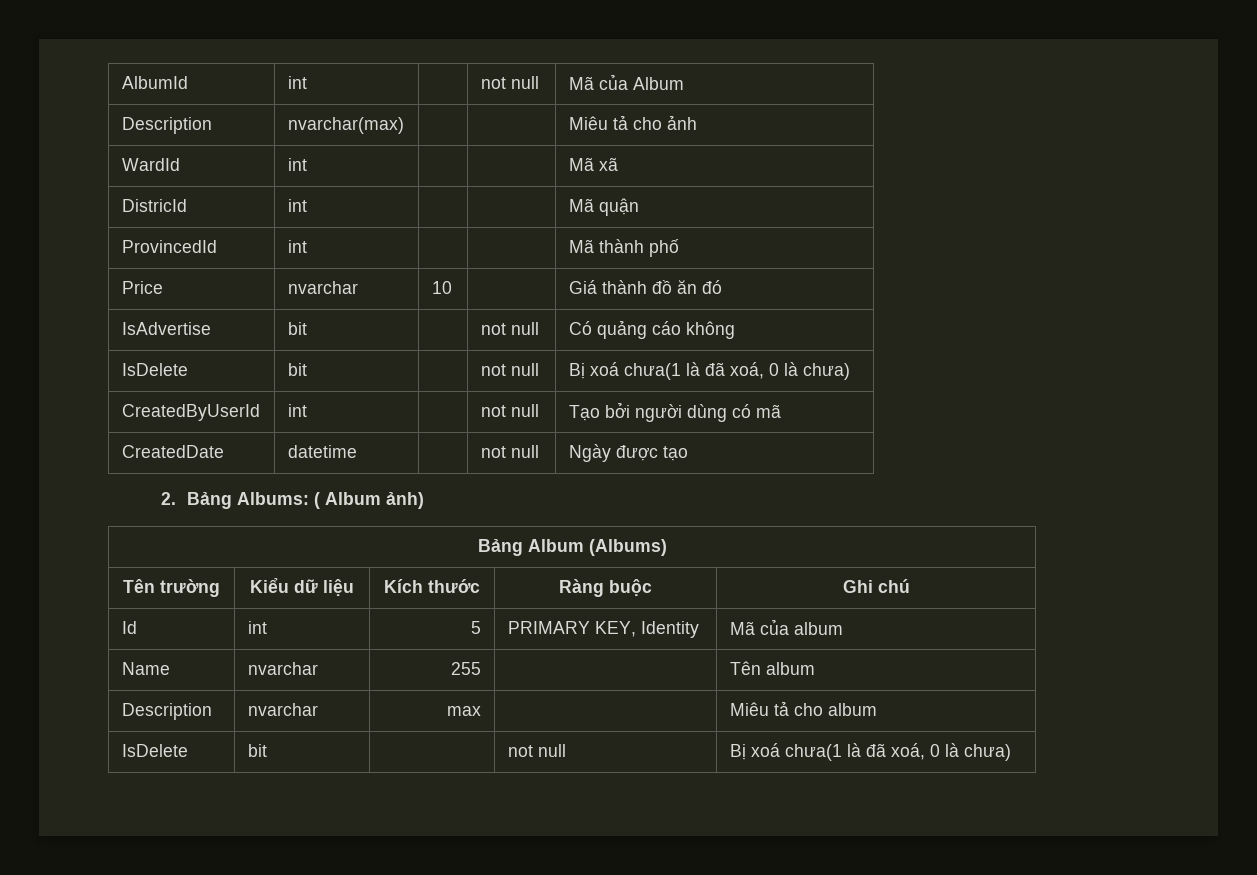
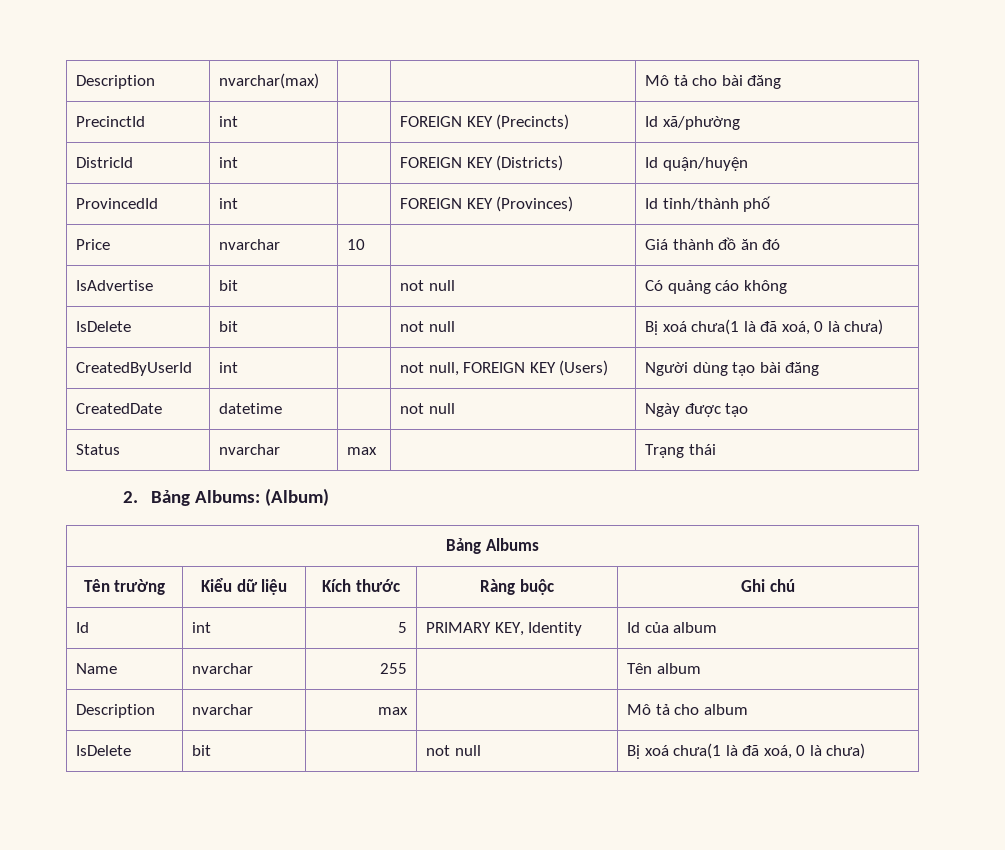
[121,76,188,89] [287,76,307,89] [480,76,539,89] [568,74,684,90] AlbumId | int | | not null | Mã của Album // -> (76, 82) none
[568,115,697,130] [121,158,180,171] [287,158,307,171] [568,157,618,171] [121,199,187,212] [287,199,307,212] [568,198,639,216] [121,240,217,253] [287,240,307,253] [568,239,644,253] Miêu tả cho ảnh // WardId | int | | | Mã xã // DistricId | int | | | Mã quận // ProvincedId | int | | | Mã thành -> [645,75,782,89] [76,116,146,127] [219,116,239,127] [400,114,570,130] [645,116,740,130] [76,157,134,168] [219,157,239,168] [400,155,564,171] [645,157,748,171] [76,198,159,209] [219,198,239,209] [400,196,574,212] [645,198,739,210] Mô tả cho bài đăng // PrecinctId | int | | FOREIGN KEY (Precincts) | Id xã/phường // DistricId | int | | FOREIGN KEY (Districts) | Id quận/huyện // ProvincedId | int | | FOREIGN KEY (Provinces) | Id tỉnh/thành
[510,404,539,417] [568,402,781,422] null | Tạo bởi người dùng có mã -> [428,360,609,376] [645,362,820,376] null, FOREIGN KEY (Users) | Người dùng tạo bài đăng
(688, 453) none -> [76,444,121,455] [219,444,281,455] [347,447,378,455] [645,444,716,458] // Status | nvarchar | max | | Trạng thái
[314,492,425,509] [477,539,667,556] ( Album ảnh) // Bảng Album (Albums) -> [265,488,330,506] [446,538,539,554] (Album) // Bảng Albums
[729,621,755,635] Mã -> [627,622,641,633] Id
[729,702,769,716] Miêu -> [627,704,652,715] Mô

